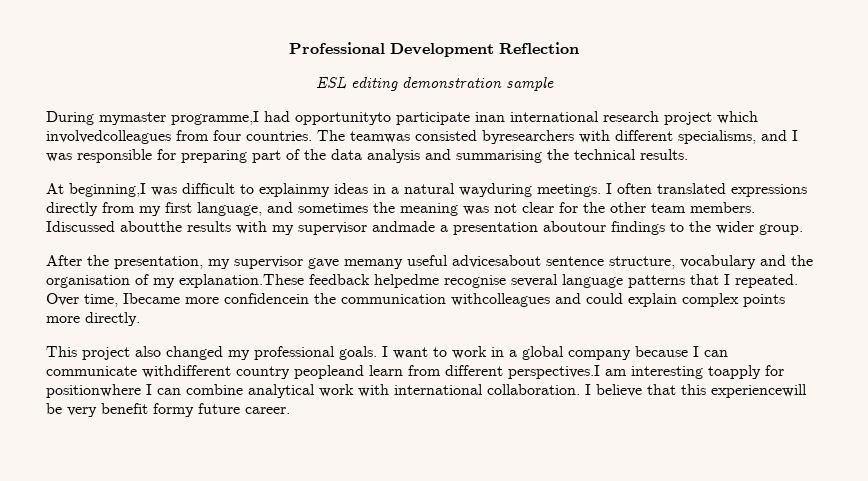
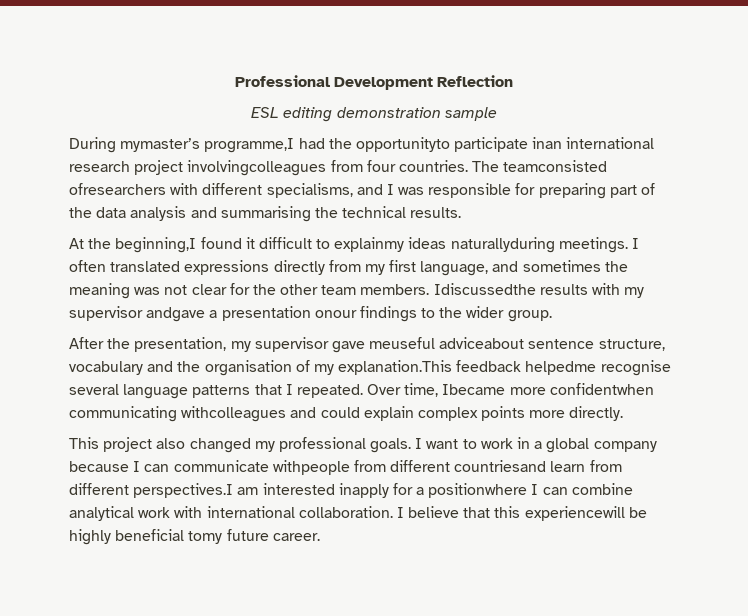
[99,112,166,125] mymaster -> [120,138,201,152] mymaster’s
(290, 116) none -> [328,138,352,149] the
[717,111,758,124] [46,130,171,144] which involvedcolleagues -> [187,160,327,176] involvingcolleagues
[350,130,574,144] teamwas consisted byresearchers -> [503,160,608,172] [69,183,166,195] teamconsisted ofresearchers
[69,183,532,197] beginning,I was difficult to explainmy ideas in a natural wayduring -> [88,237,555,253] the beginning,I found it difficult to explainmy ideas naturallyduring
[46,221,182,232] Idiscussed aboutthe -> [433,283,536,295] Idiscussedthe
[372,221,435,232] andmade -> [146,307,206,322] andgave
[543,221,606,232] aboutour -> [314,310,357,318] onour
[344,255,541,269] memany useful advicesabout -> [369,337,525,349] meuseful adviceabout
[179,274,304,288] explanation.These -> [338,360,453,375] explanation.This
[224,293,446,304] confidencein the communication -> [549,383,654,395] [69,406,177,422] confidentwhen communicating
[142,365,364,379] withdifferent country peopleand -> [272,460,547,475] withpeople from different countriesand
[631,365,784,379] interesting toapply for -> [262,483,425,498] interested inapply for a
[67,403,194,417] very benefit formy -> [69,529,223,545] highly beneficial tomy

